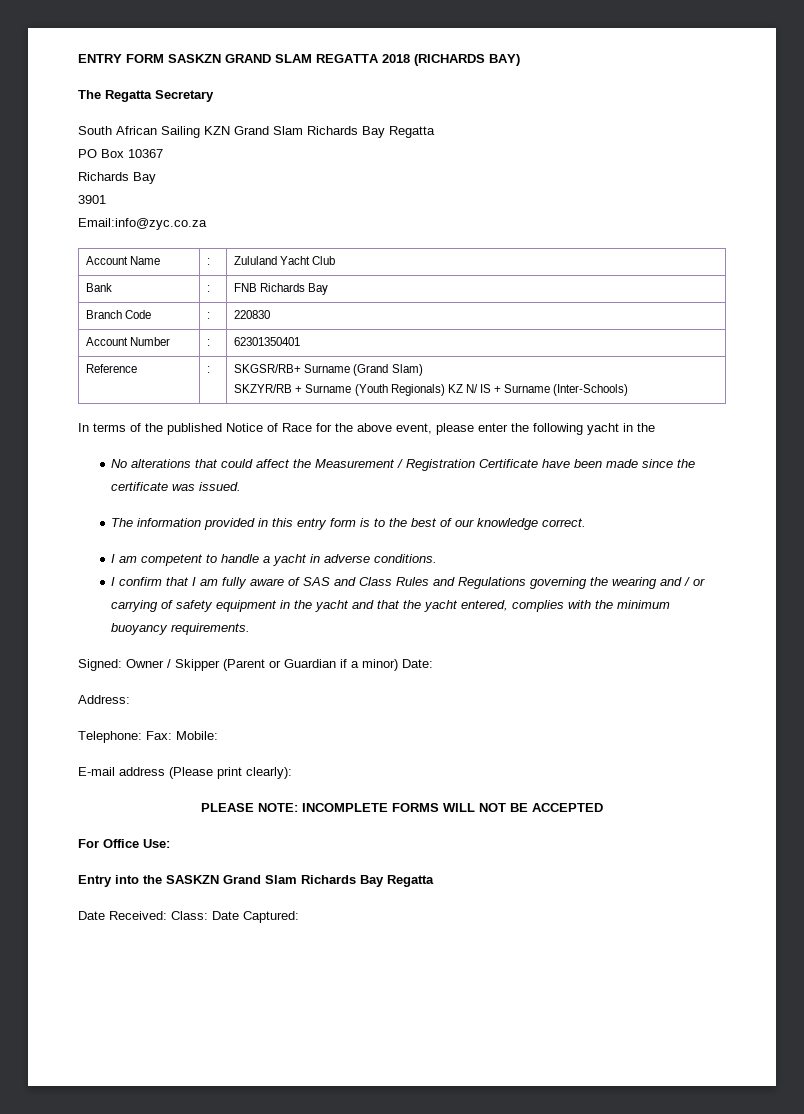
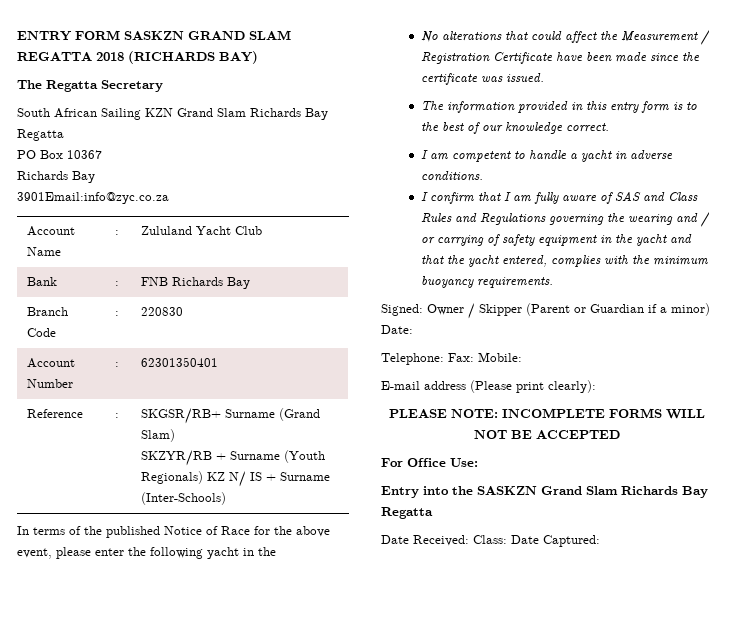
[78,195,106,204] [78,218,207,230] 3901 // Email:info@zyc.co.za -> [17,192,169,204] 3901Email:info@zyc.co.za
[78,695,130,704] // Address: -> (413, 329) none

